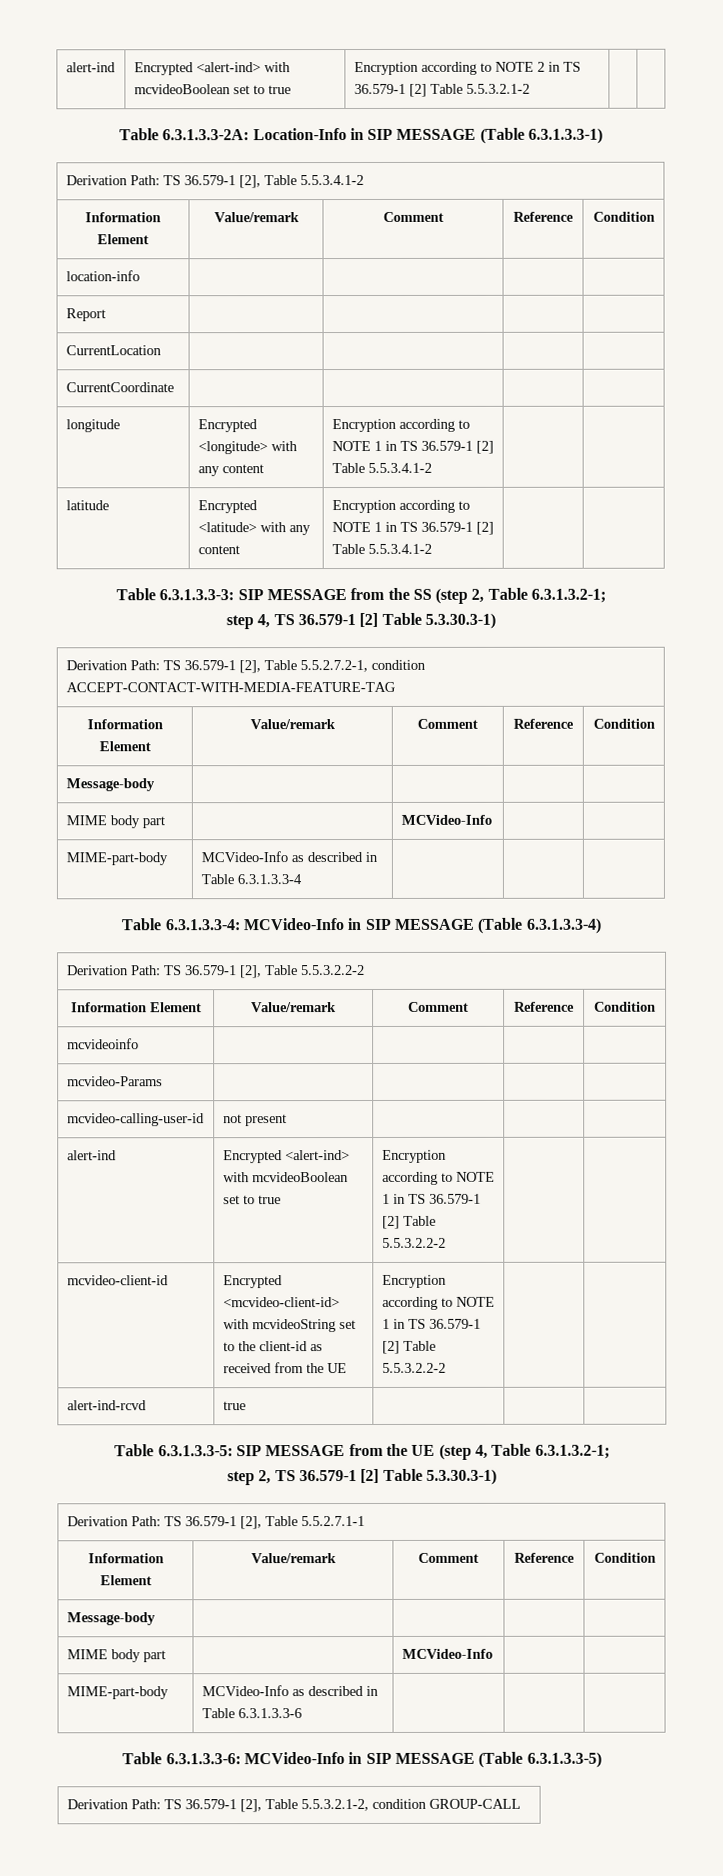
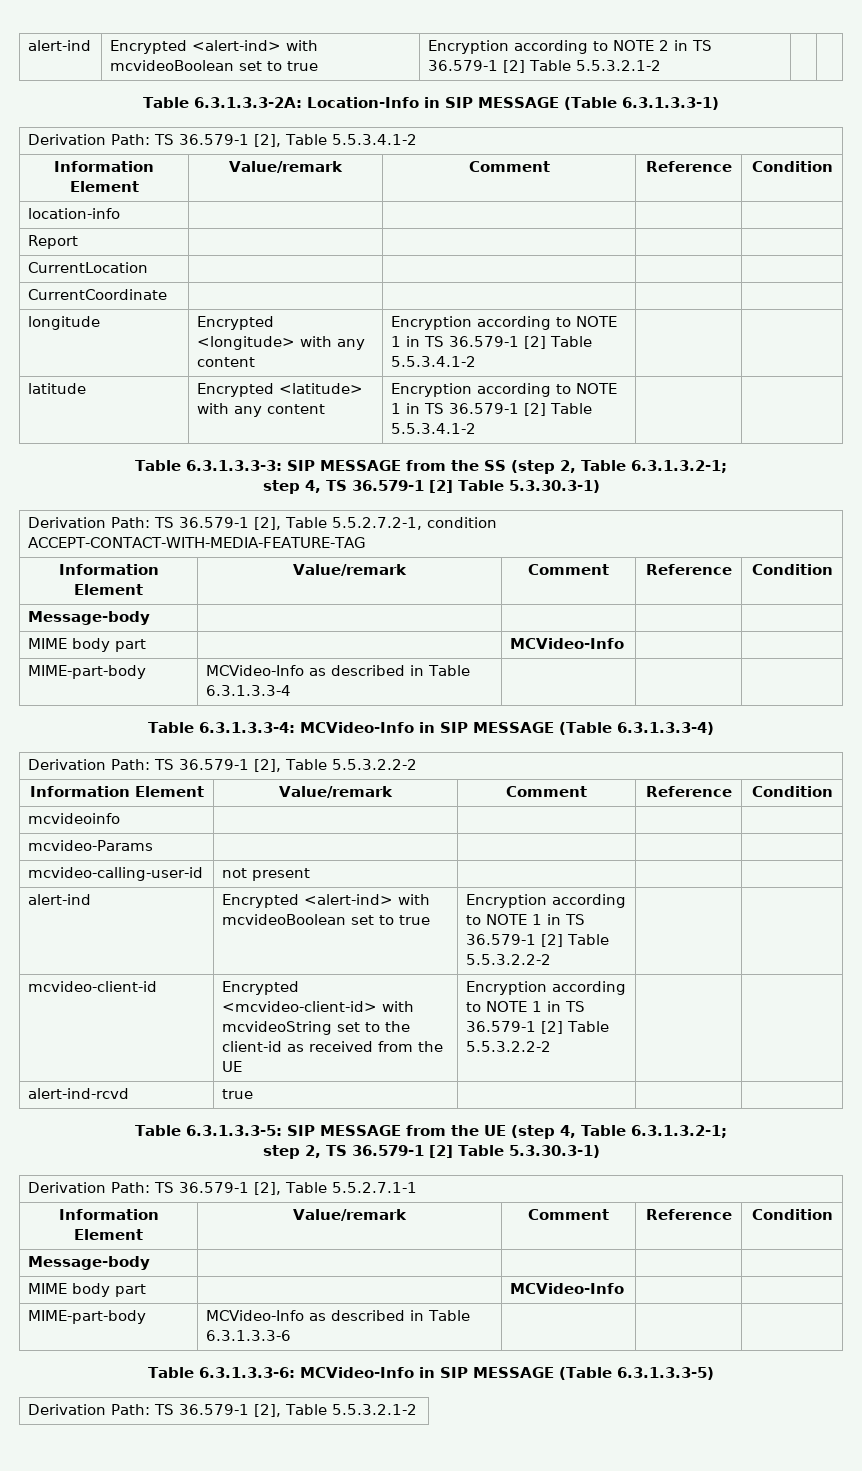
[300,1798,521,1812] 5.5.3.2.1-2, condition GROUP-CALL -> [332,1404,418,1415] 5.5.3.2.1-2

